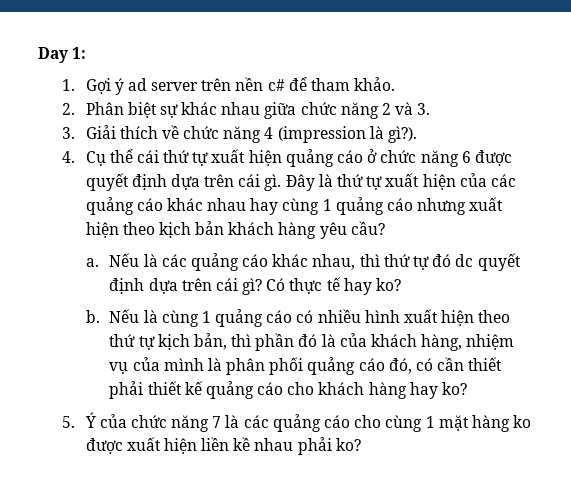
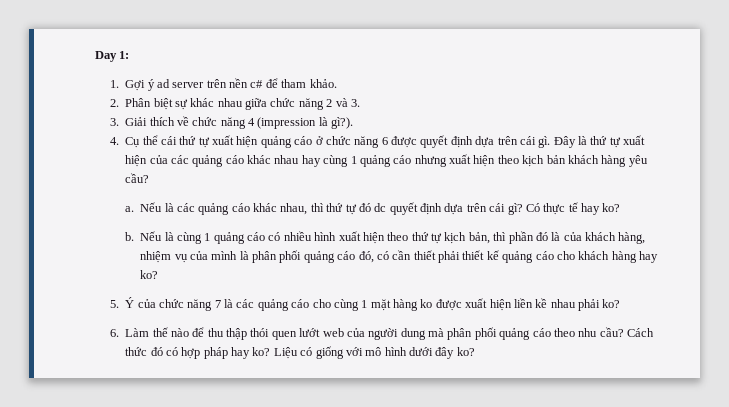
(361, 444) none -> [109,327,655,340] [125,346,475,359] // 6. Làm thế nào để thu thập thói quen lướt web của người dung mà phân phối quảng cáo theo nhu cầu? Cách thức đó có hợp pháp hay ko? Liệu có giống với mô hình dưới đây ko?

